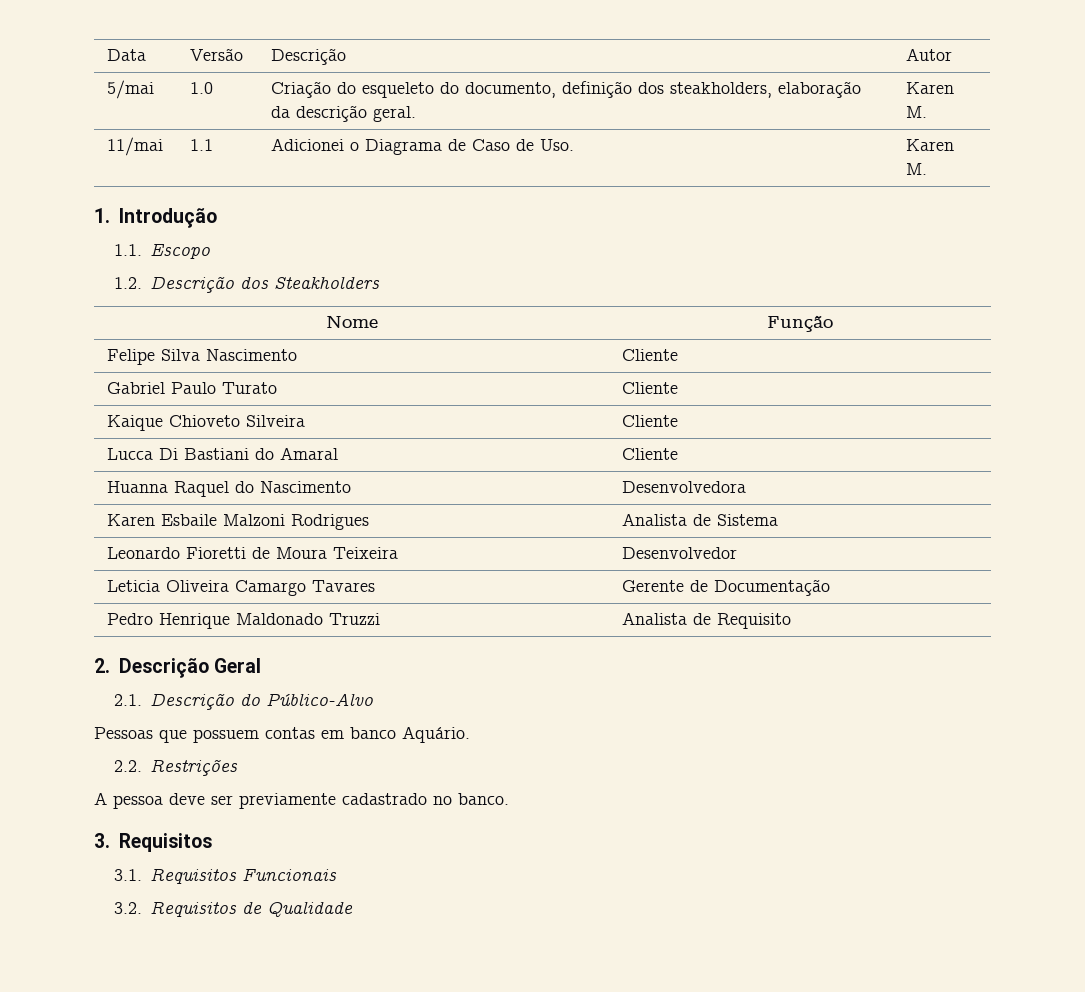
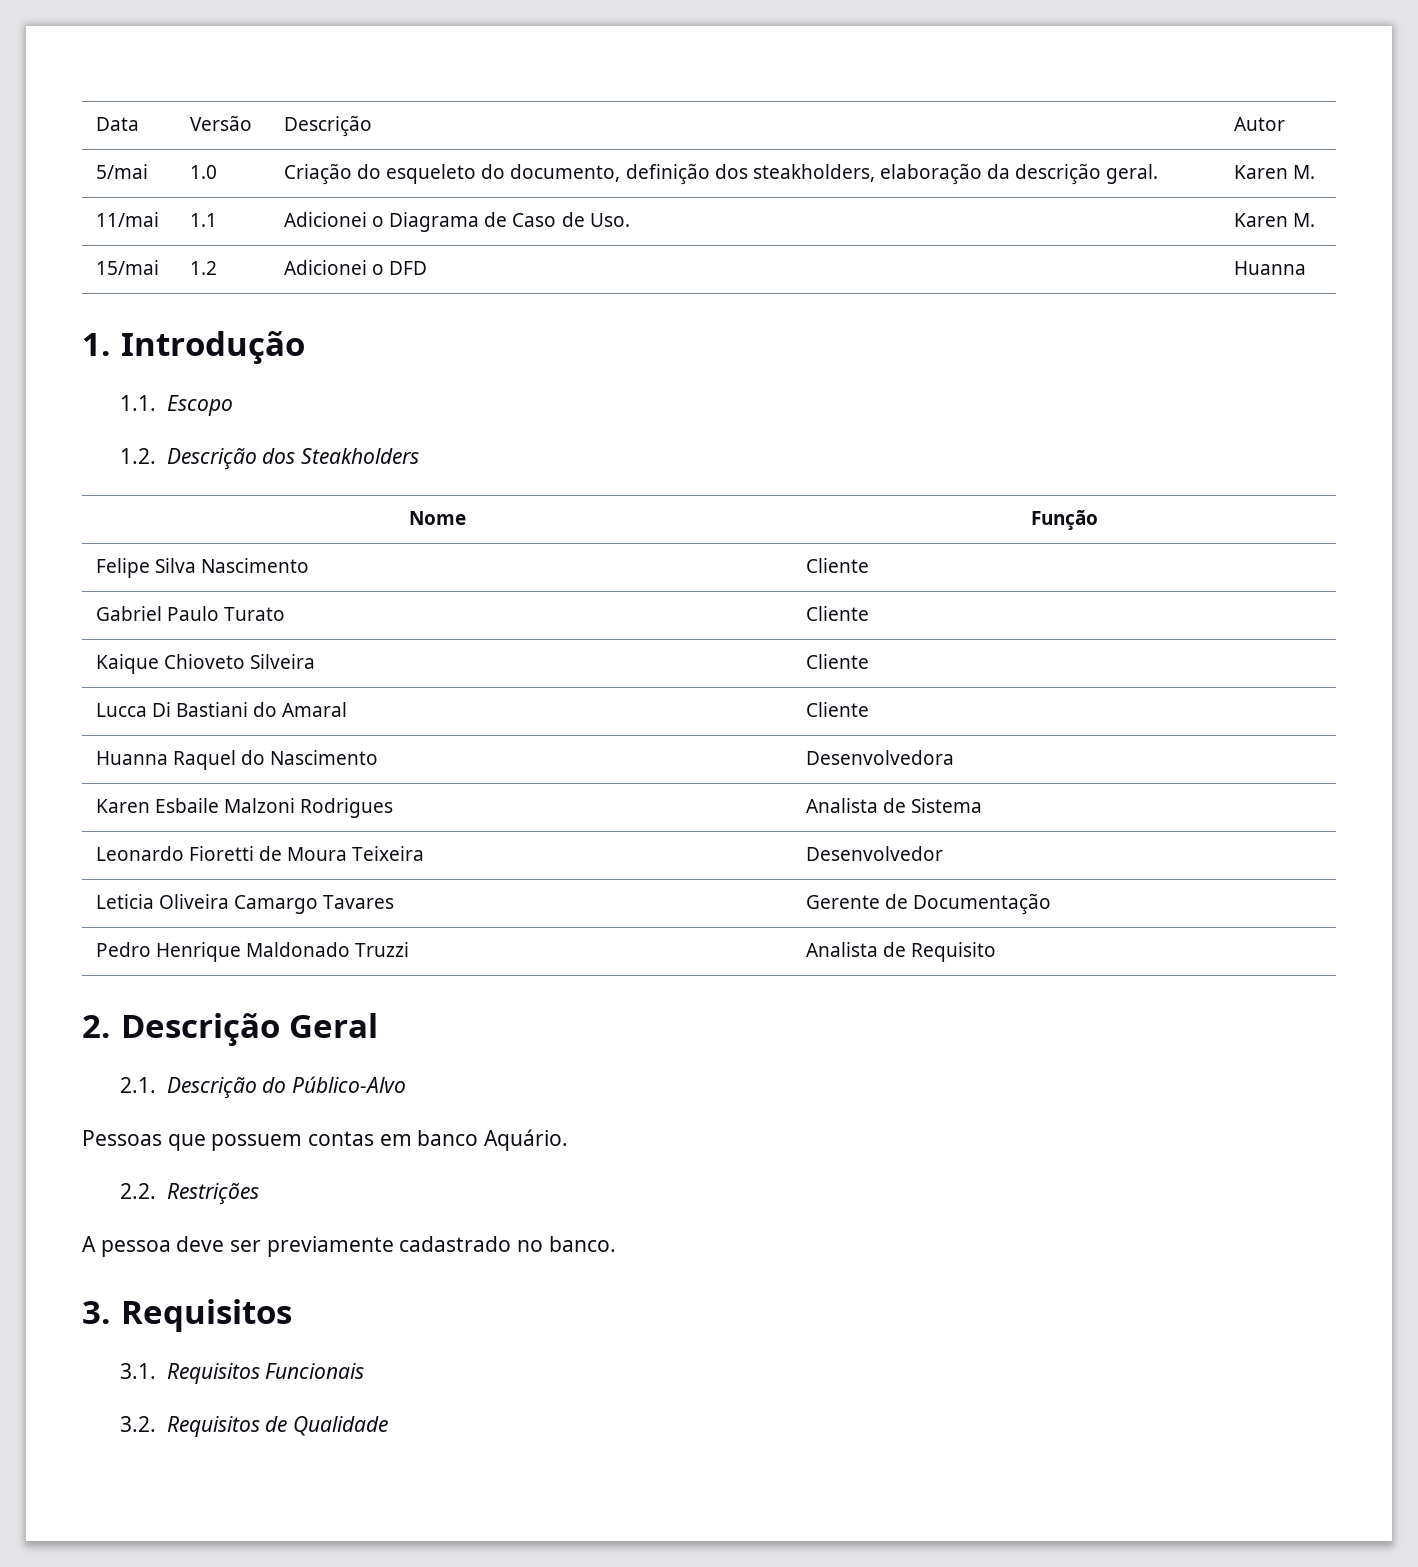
(928, 169) none -> [95,260,159,275] [189,261,217,275] [283,260,428,275] [1233,261,1306,275] // 15/mai | 1.2 | Adicionei o DFD | Huanna

